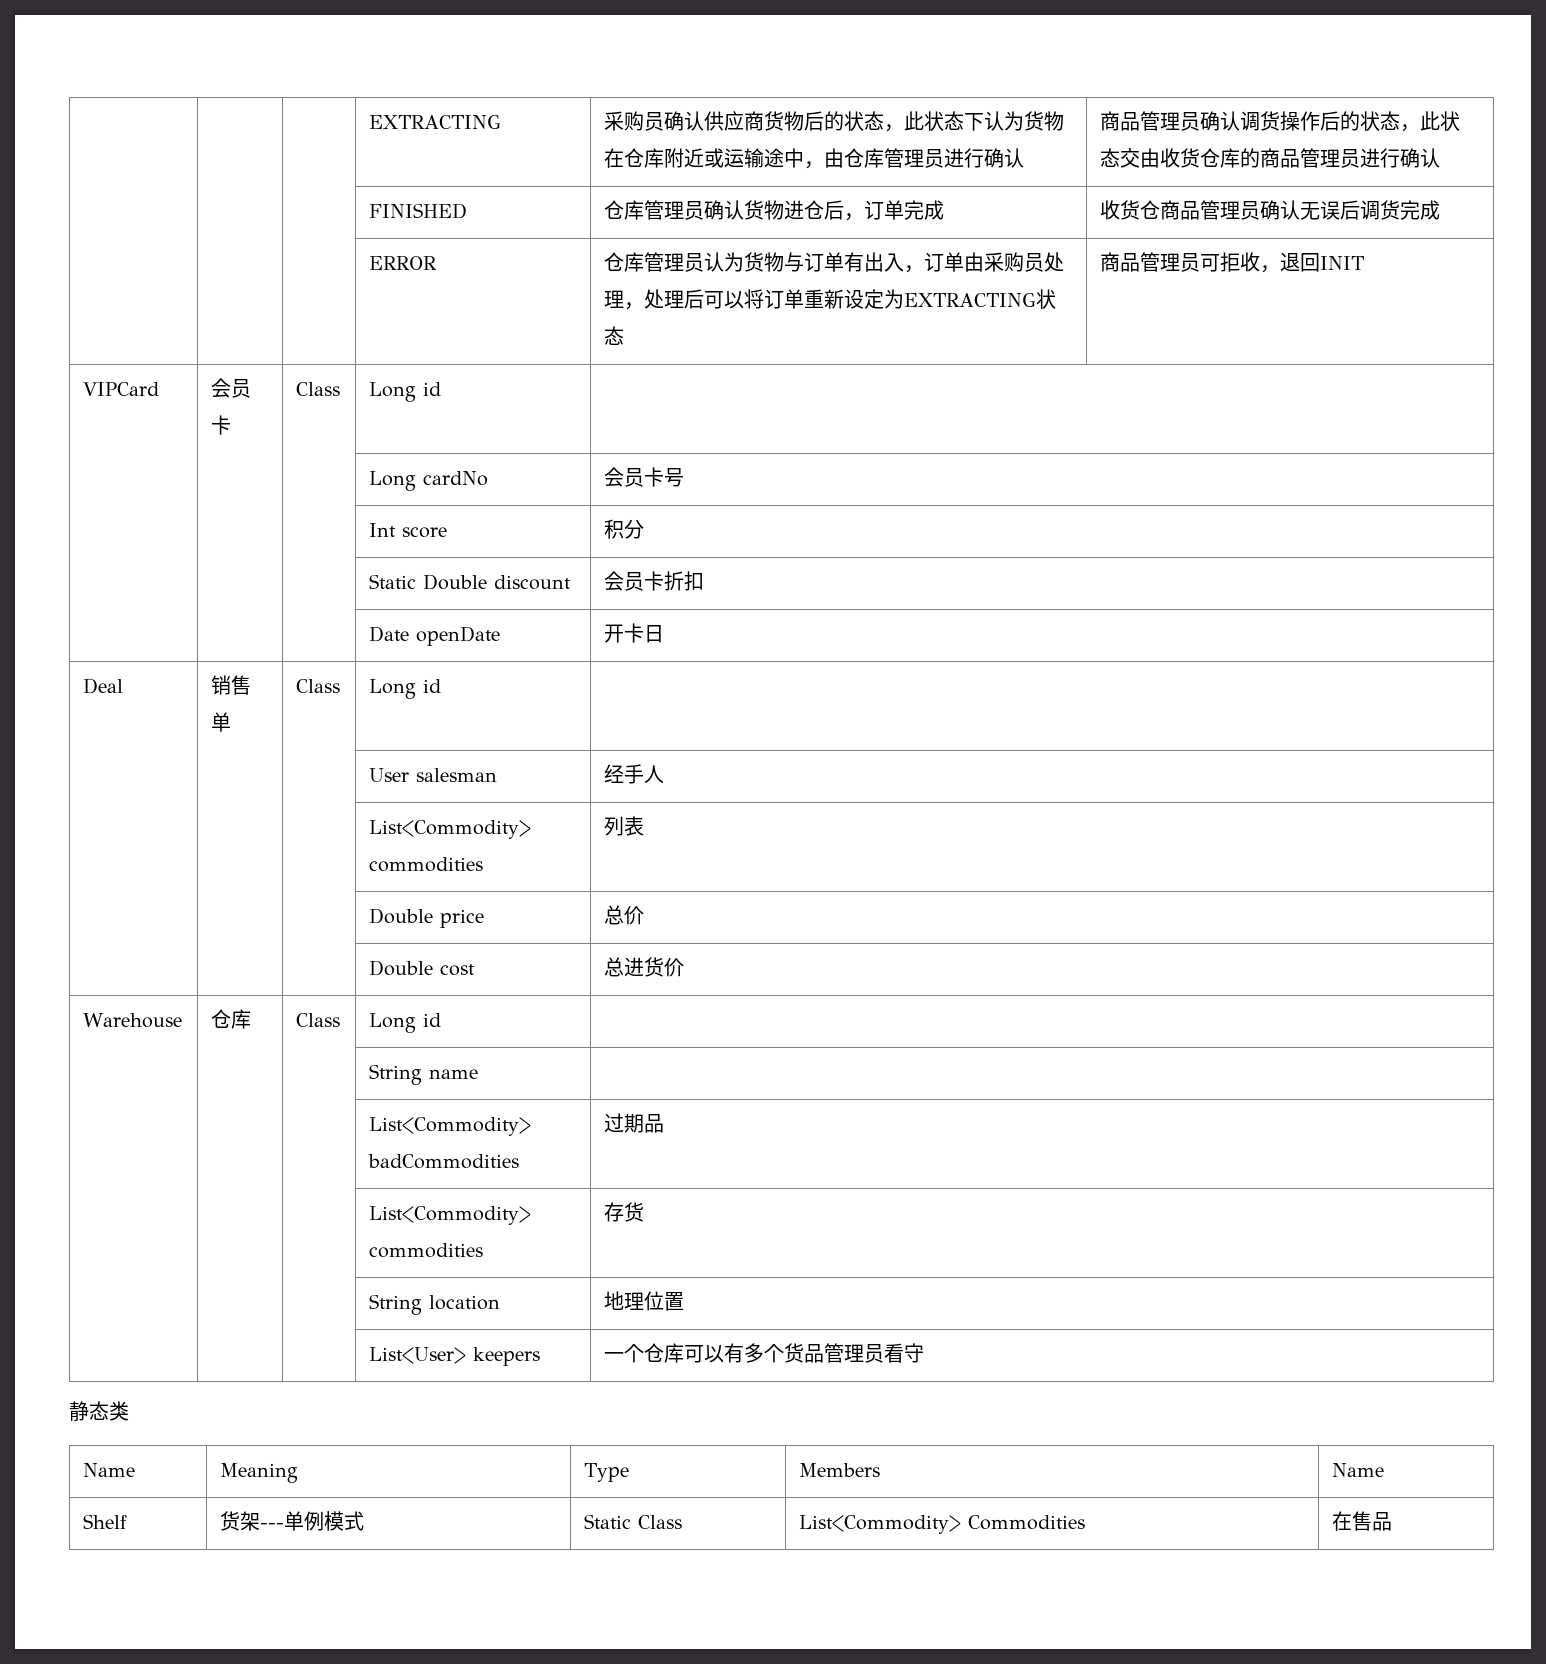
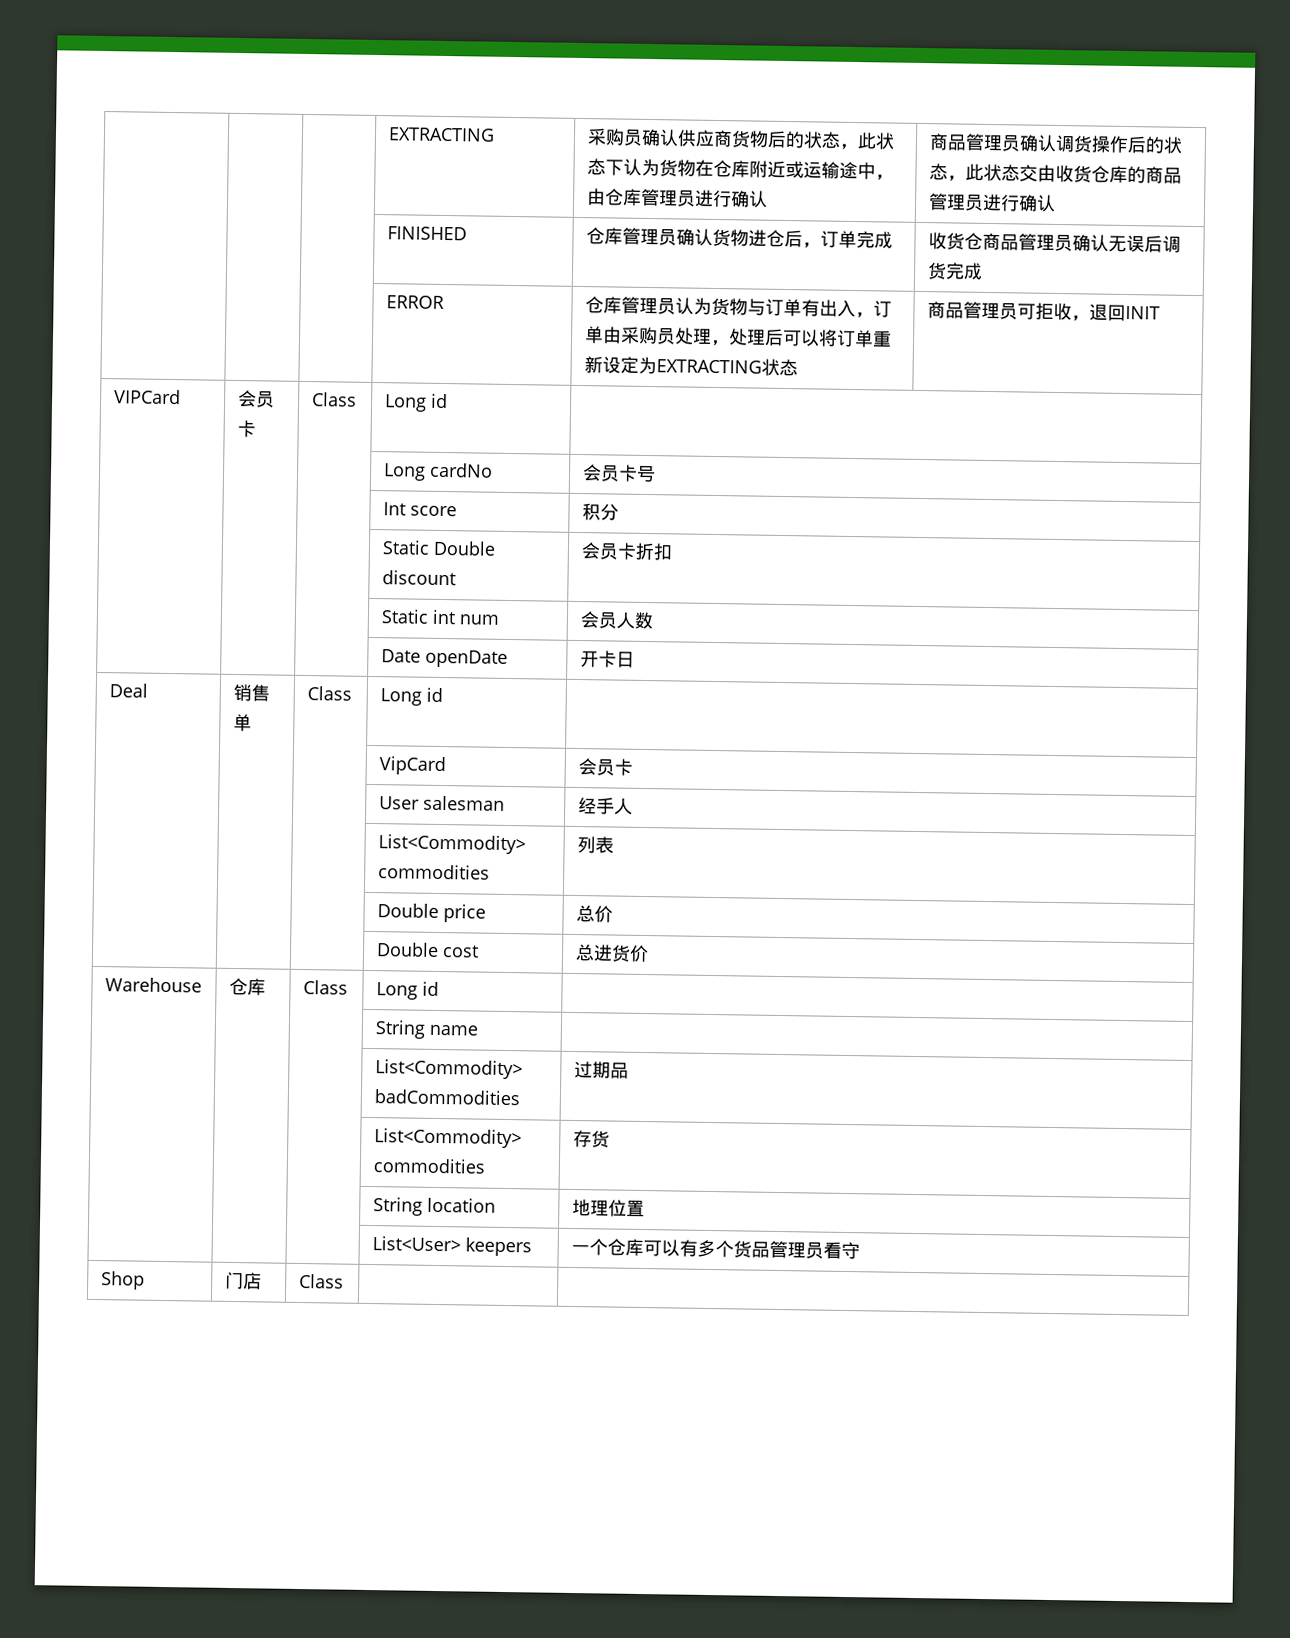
(705, 581) none -> [380,609,499,625] [579,611,654,630] // | | | Static int num | 会员人数
(442, 686) none -> [378,756,446,776] [577,758,633,776] // | | | VipCard | 会员卡
[69,1401,129,1421] [83,1463,136,1477] [220,1463,299,1483] [584,1463,630,1482] [799,1463,881,1477] [1332,1463,1385,1477] [83,1514,128,1529] [220,1511,365,1531] [584,1514,683,1529] [799,1515,1086,1534] [1332,1511,1393,1531] // 静态类 // Name | Meaning | Type | Members | Name // Shelf | 货架---单例模式 | Static Class | List<Commodity> Commodities | 在售品 -> [100,1271,145,1290] [224,1271,262,1290] [298,1273,344,1289] // Shop | 门店 | Class | |

